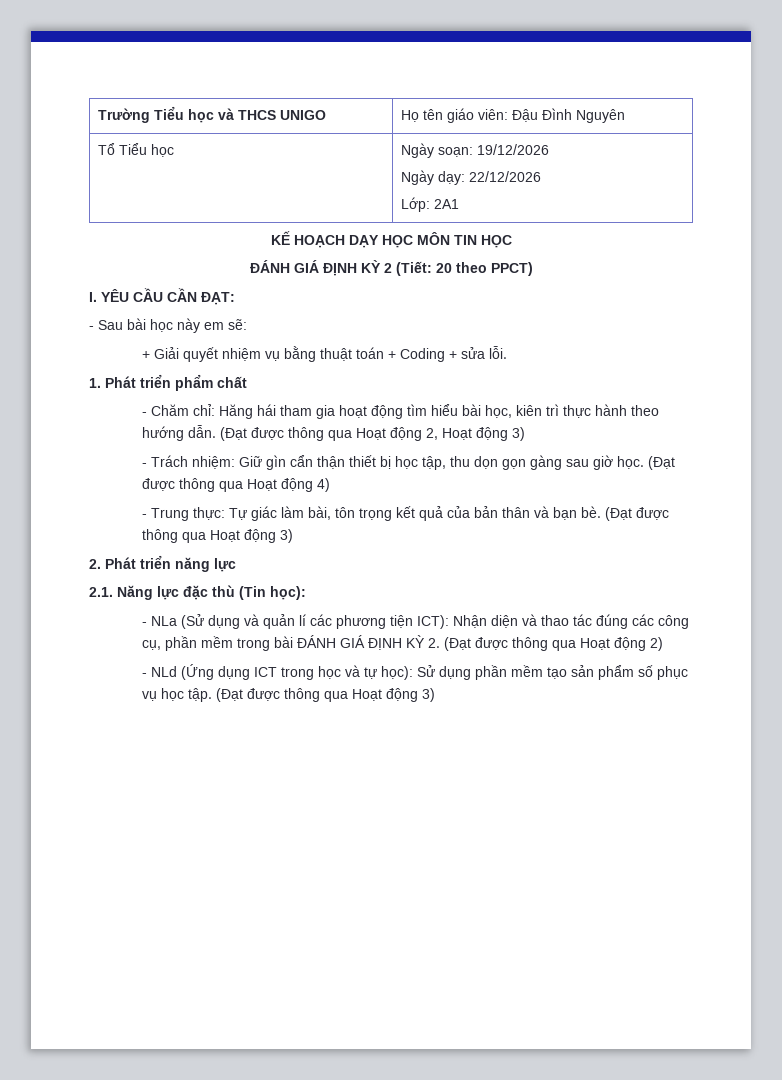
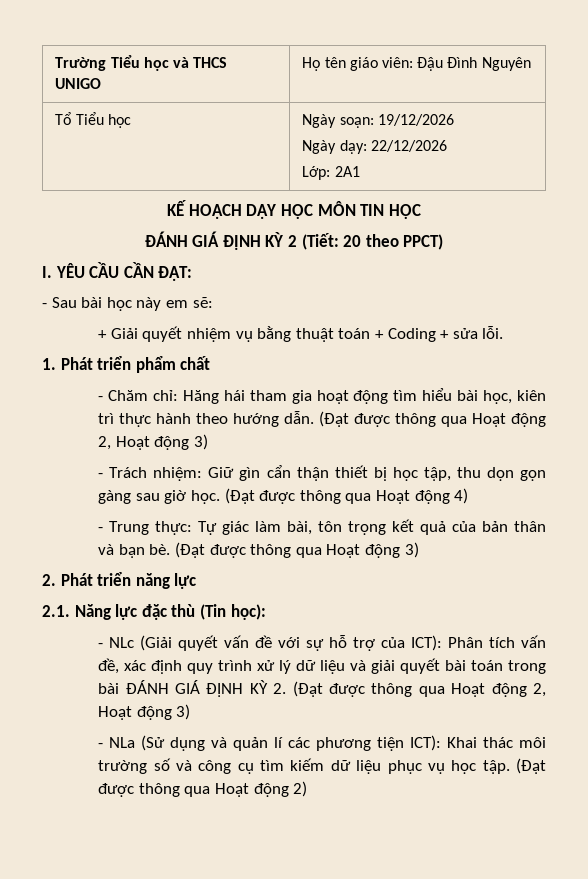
[151,614,690,629] [142,636,234,651] NLa (Sử dụng và quản lí các phương tiện ICT): Nhận diện và thao tác đúng các công cụ, phần mềm -> [109,635,547,651] [98,658,504,674] NLc (Giải quyết vấn đề với sự hỗ trợ của ICT): Phân tích vấn đề, xác định quy trình xử lý dữ liệu và giải quyết bài toán
[650,637,664,651] [142,664,654,680] 2) // - NLd (Ứng dụng ICT trong học và tự học): Sử dụng phần mềm tạo sản phẩm số -> [533,683,546,697] [98,704,191,720] [98,735,546,751] [98,758,382,774] 2, Hoạt động 3) // - NLa (Sử dụng và quản lí các phương tiện ICT): Khai thác môi trường số và công cụ tìm kiếm dữ liệu
[422,688,436,702] 3) -> [293,781,308,797] 2)

